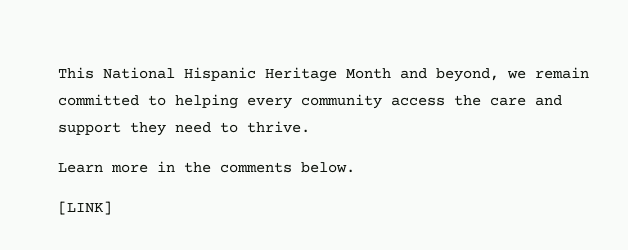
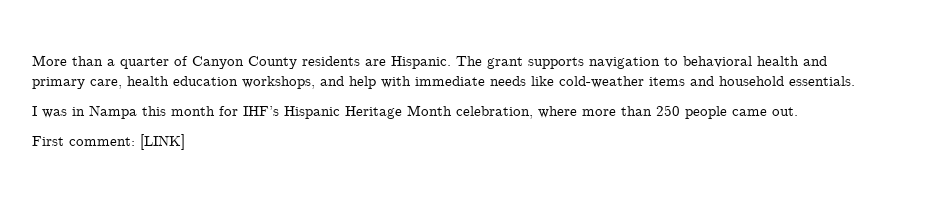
[58,67,589,82] [58,94,562,109] [58,121,310,136] [58,161,355,173] This National Hispanic Heritage Month and beyond, we remain committed to helping every community access the care and support they need to thrive. // Learn more in the comments below. // -> [32,55,827,69] [32,76,855,89] [32,105,798,119] [32,136,135,146] More than a quarter of Canyon County residents are Hispanic. The grant supports navigation to behavioral health and primary care, health education workshops, and help with immediate needs like cold-weather items and household essentials. // I was in Nampa this month for IHF’s Hispanic Heritage Month celebration, where more than 250 people came out. // First comment:

